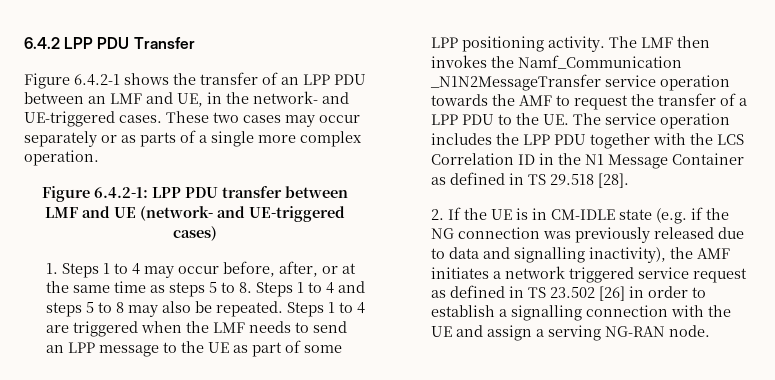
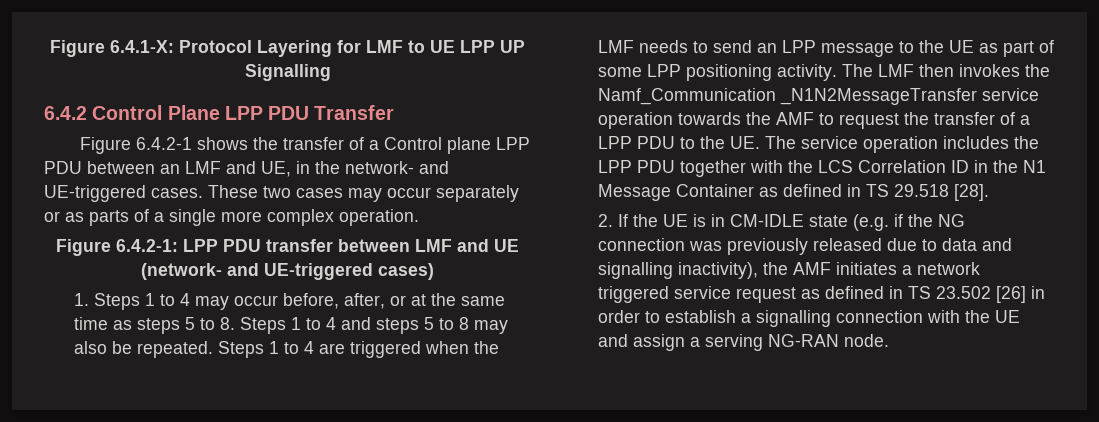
[24,37,60,49] 6.4.2 -> [50,40,525,57] [244,64,331,81] [44,105,220,120] Figure 6.4.1-X: Protocol Layering for LMF to UE LPP UP Signalling // 6.4.2 Control Plane
[281,77,299,85] an -> [369,137,492,154] a Control plane

